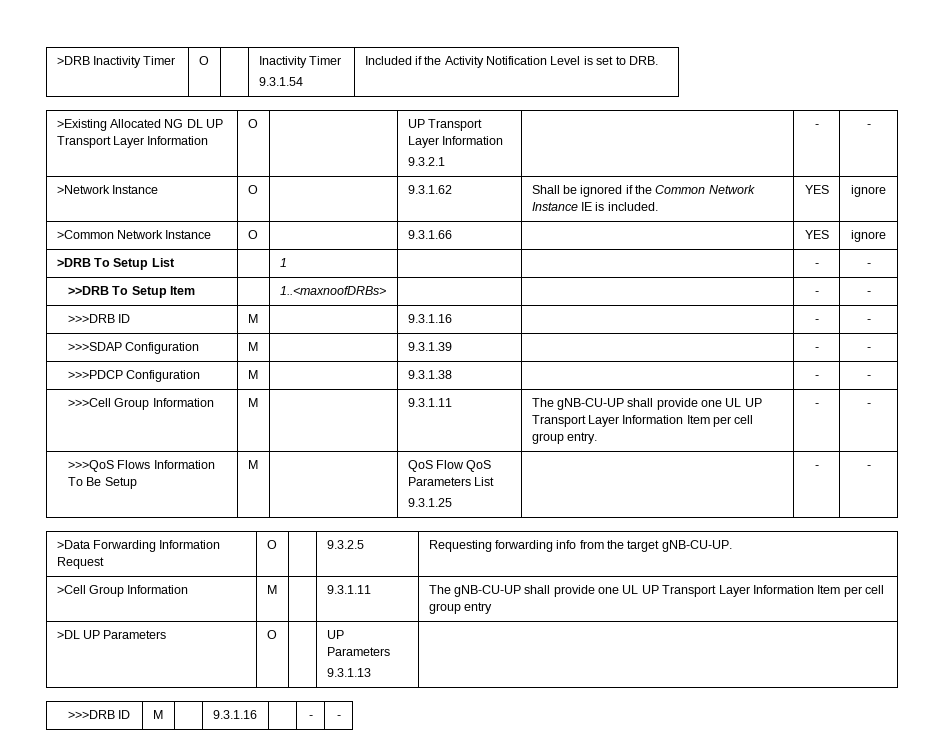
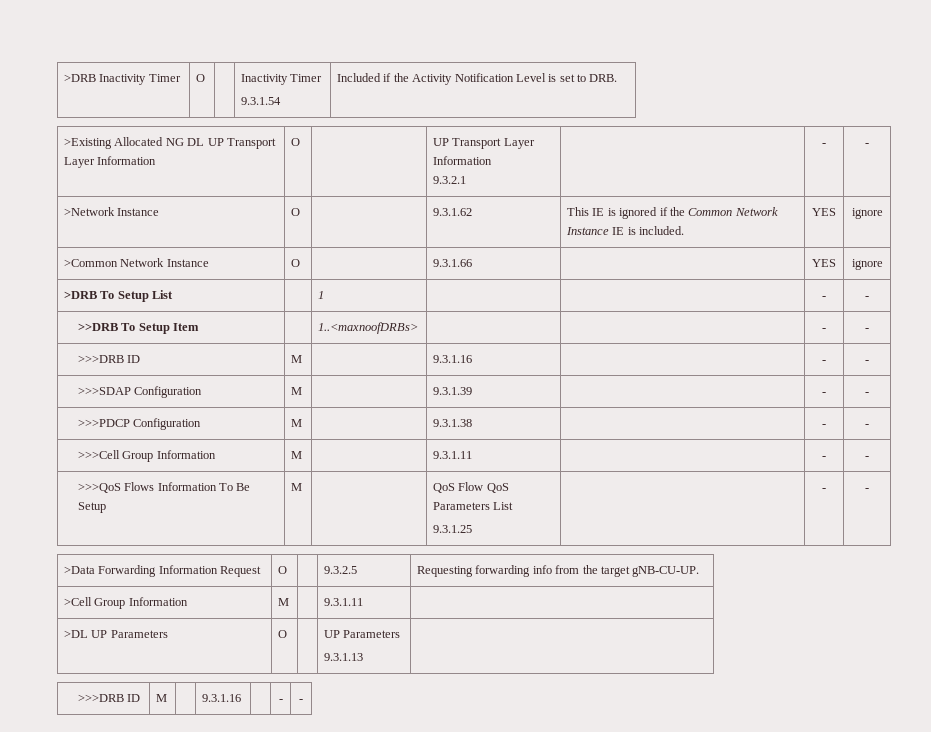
[531,185,577,194] Shall be -> [567,207,616,216] This IE is
[531,398,762,410] [531,415,754,427] [531,432,597,444] The gNB-CU-UP shall provide one UL UP Transport Layer Information Item per cell group entry. -> (473, 455) none
[428,585,885,597] [428,602,492,614] The gNB-CU-UP shall provide one UL UP Transport Layer Information Item per cell group entry -> (364, 602) none

